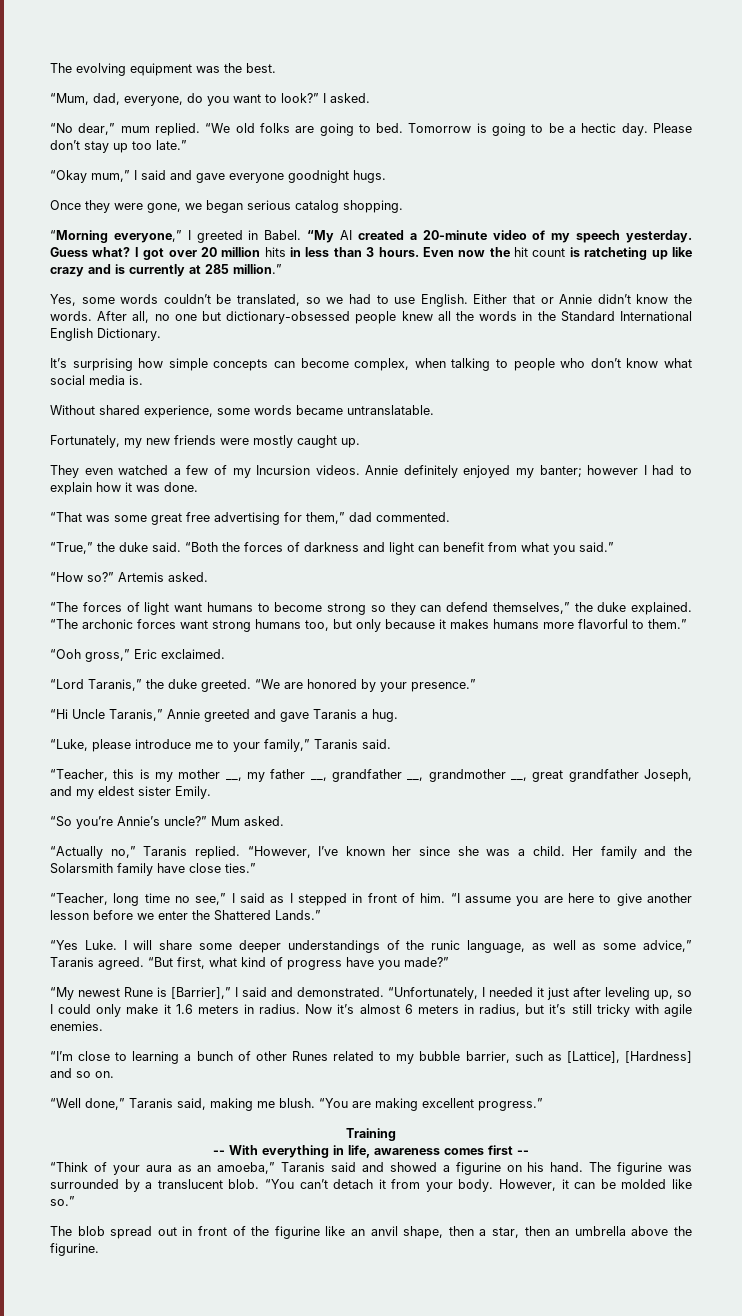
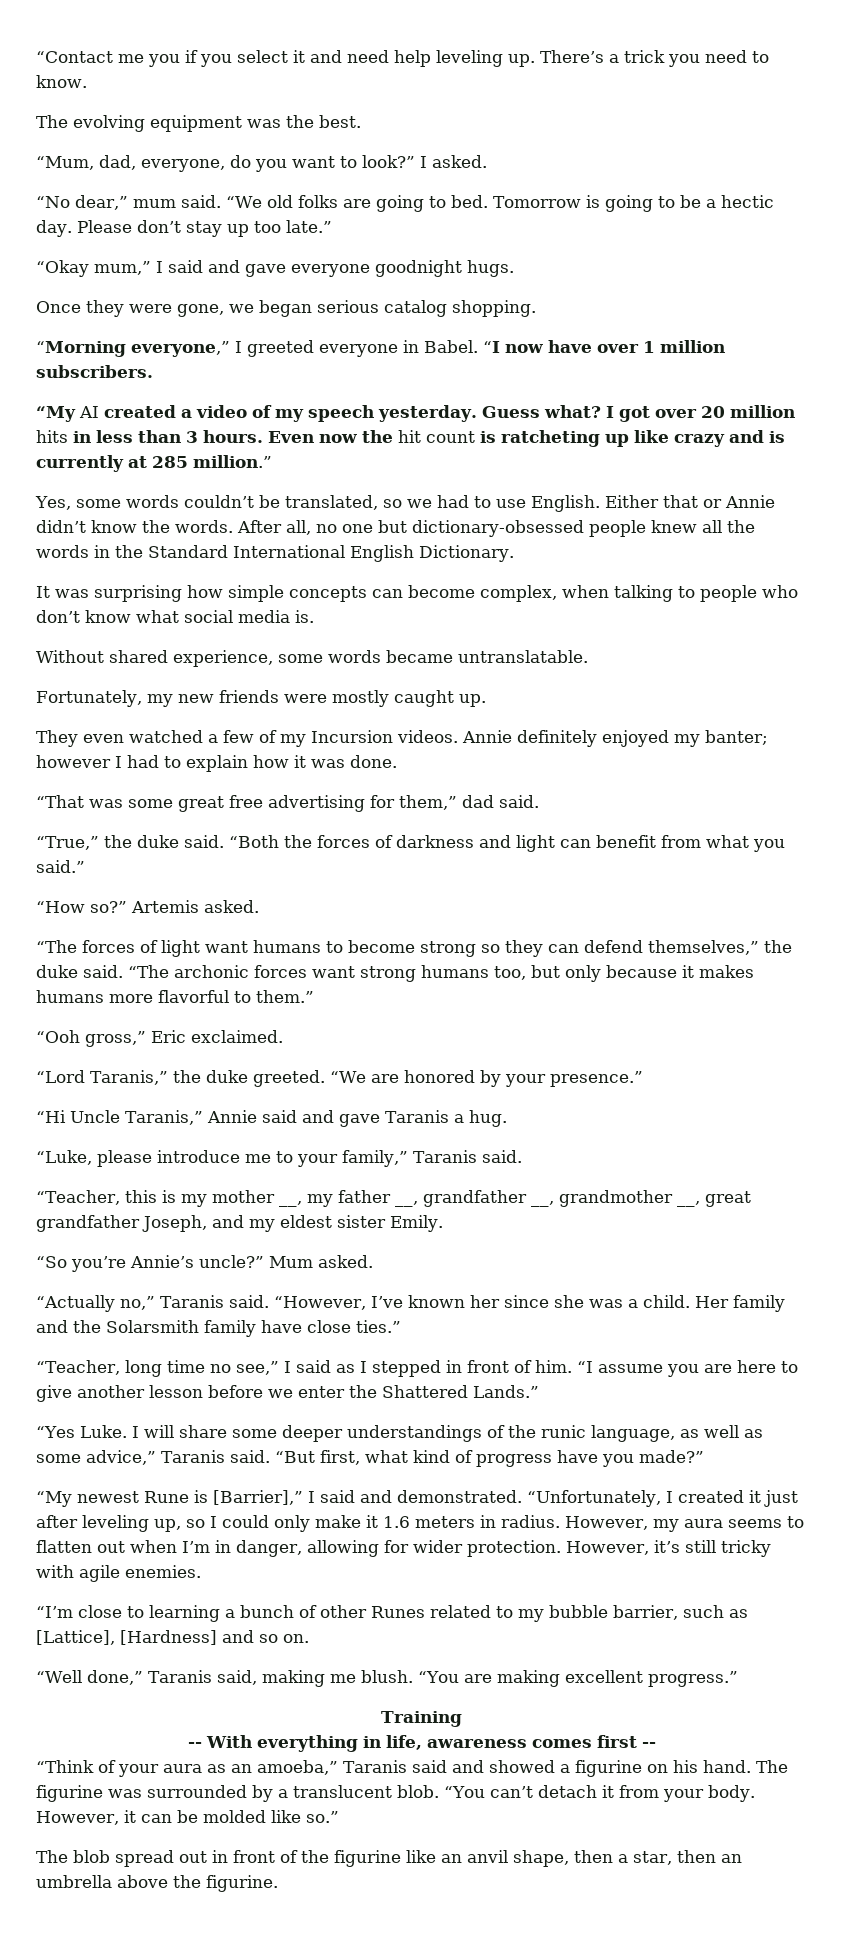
(50, 68) none -> [36,50,769,67] [36,75,87,88] “Contact me you if you select it and need help leveling up. There’s a trick you need to know. //
[154,123,200,136] replied. -> [180,195,221,208] said.
(243, 236) none -> [319,344,398,357] everyone
(302, 235) none -> [483,340,725,353] [36,365,153,378] “I now have over 1 million subscribers. //
[422,230,487,240] 20-minute -> (192, 413) none
[50,358,67,368] It’s -> [36,586,89,598] It was
[376,512,450,522] commented. -> [499,795,539,808] said.
[631,602,692,615] explained. -> [83,965,123,978] said.
[204,709,250,722] greeted -> [261,1110,297,1123] said
[194,846,240,859] replied. -> [228,1295,269,1308] said.
[98,957,144,970] agreed. -> [229,1450,270,1463] said.
[489,987,533,997] needed -> [677,1490,744,1503] created
[305,1004,545,1016] Now it’s almost 6 meters in radius, but -> [565,1516,804,1532] [36,1540,649,1557] However, my aura seems to flatten out when I’m in danger, allowing for wider protection. However,

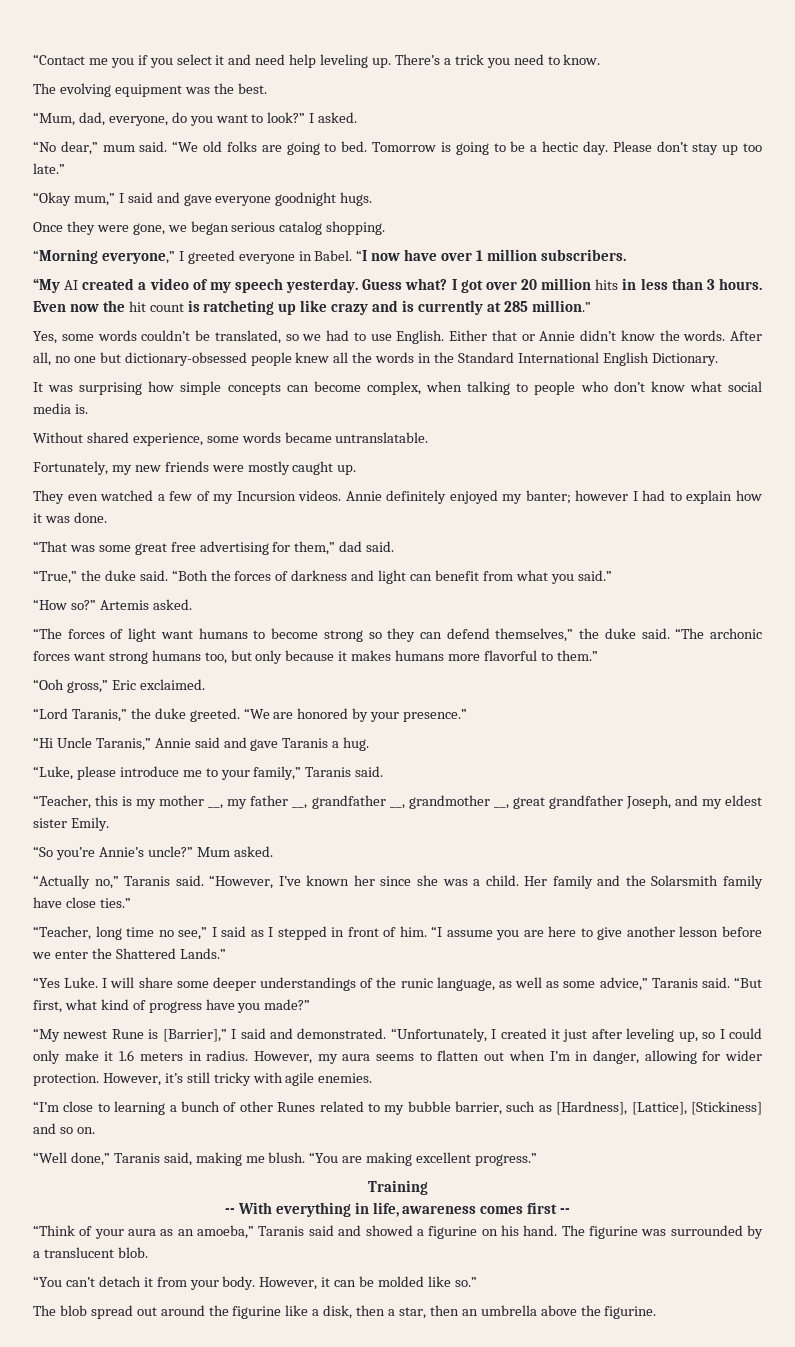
[36,1630,217,1645] [Lattice], [Hardness] -> [556,1101,763,1115] [Hardness], [Lattice], [Stickiness]
(439, 1791) none -> (148, 1252) //
[212,1850,569,1867] in front of the figurine like an anvil shape, -> [160,1305,353,1319] around the figurine like a disk,

